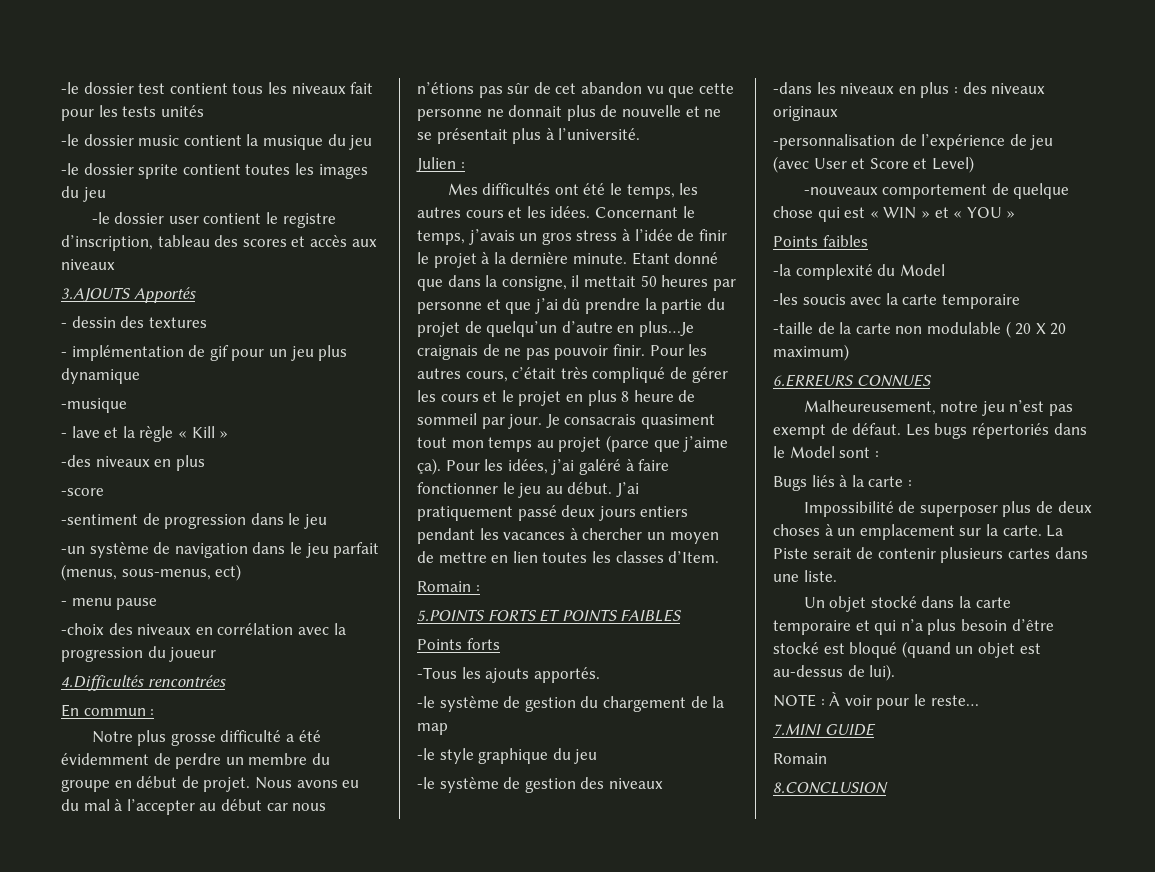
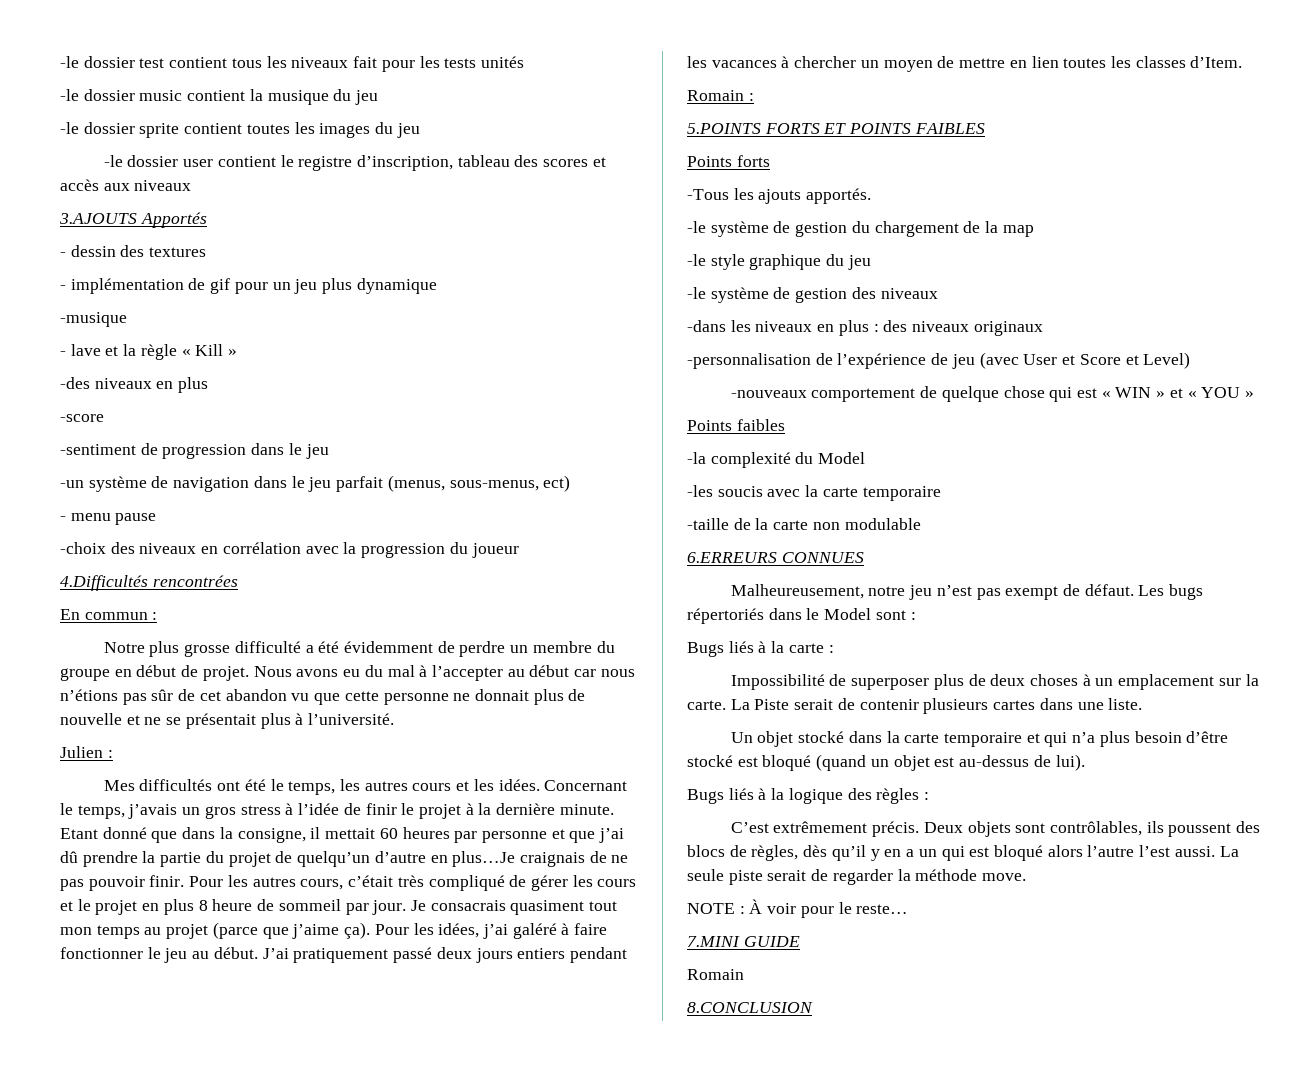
[640,275,657,287] 50 -> [379,828,398,839] 60
[1005,321,1067,338] [773,344,849,361] ( 20 X 20 maximum) -> (921, 524) none
(896, 672) none -> [687,788,930,804] [730,821,1261,837] [687,845,1239,861] [687,869,1027,885] // Bugs liés à la logique des règles : // C’est extrêmement précis. Deux objets sont contrôlables, ils poussent des blocs de règles, dès qu’il y en a un qui est bloqué alors l’autre l’est aussi. La seule piste serait de regarder la méthode move.

